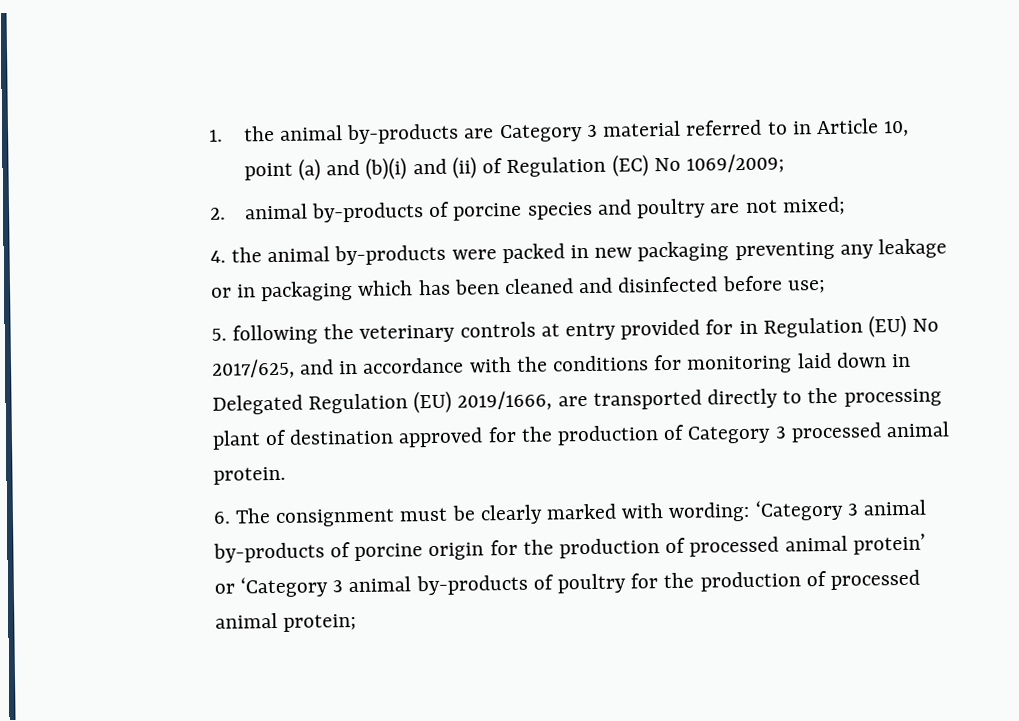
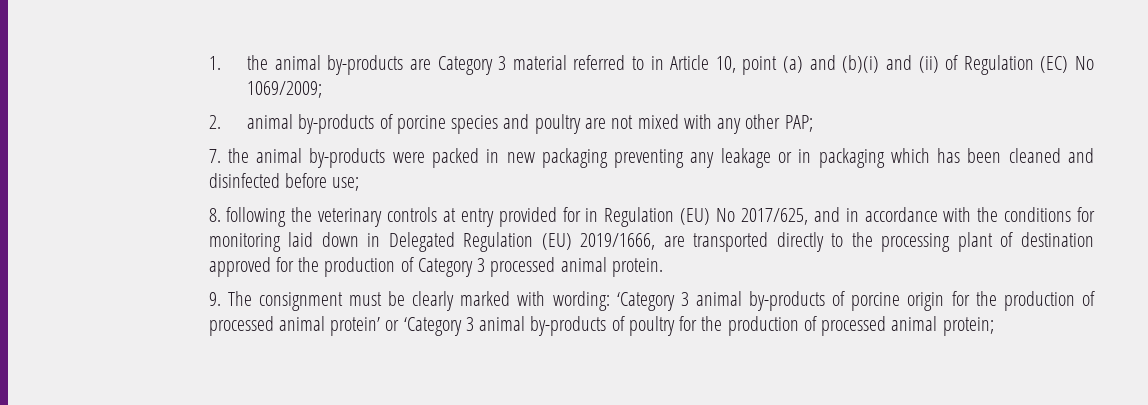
[781,196,846,216] [209,250,226,263] mixed; // 4. -> [637,114,813,134] [208,149,221,163] mixed with any other PAP; // 7.
[210,328,227,341] 5. -> [208,208,221,222] 8.
[212,511,231,524] 6. -> [208,292,221,306] 9.

